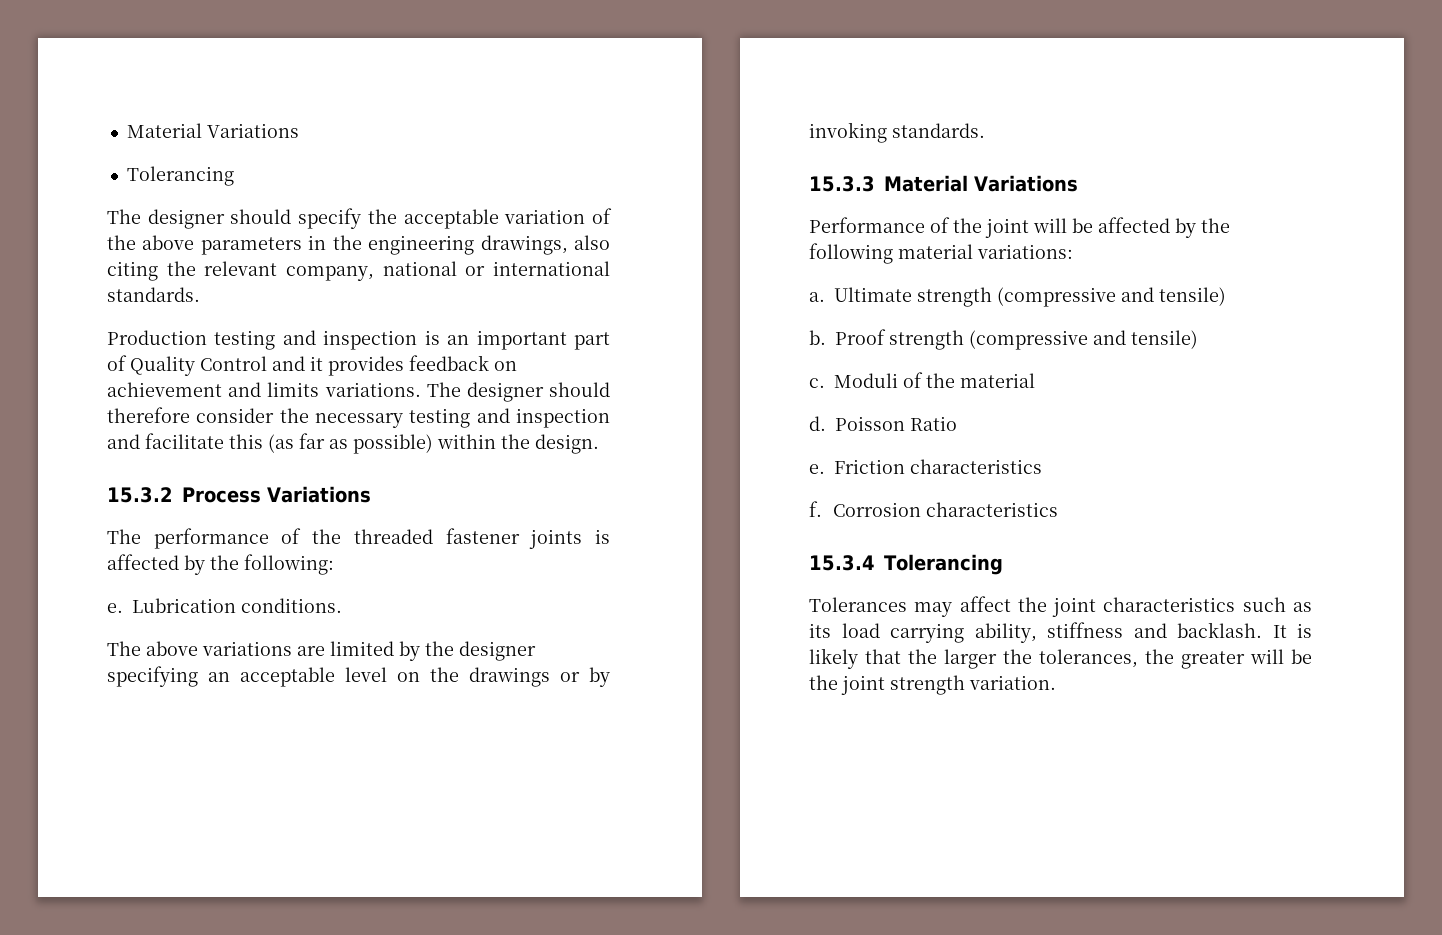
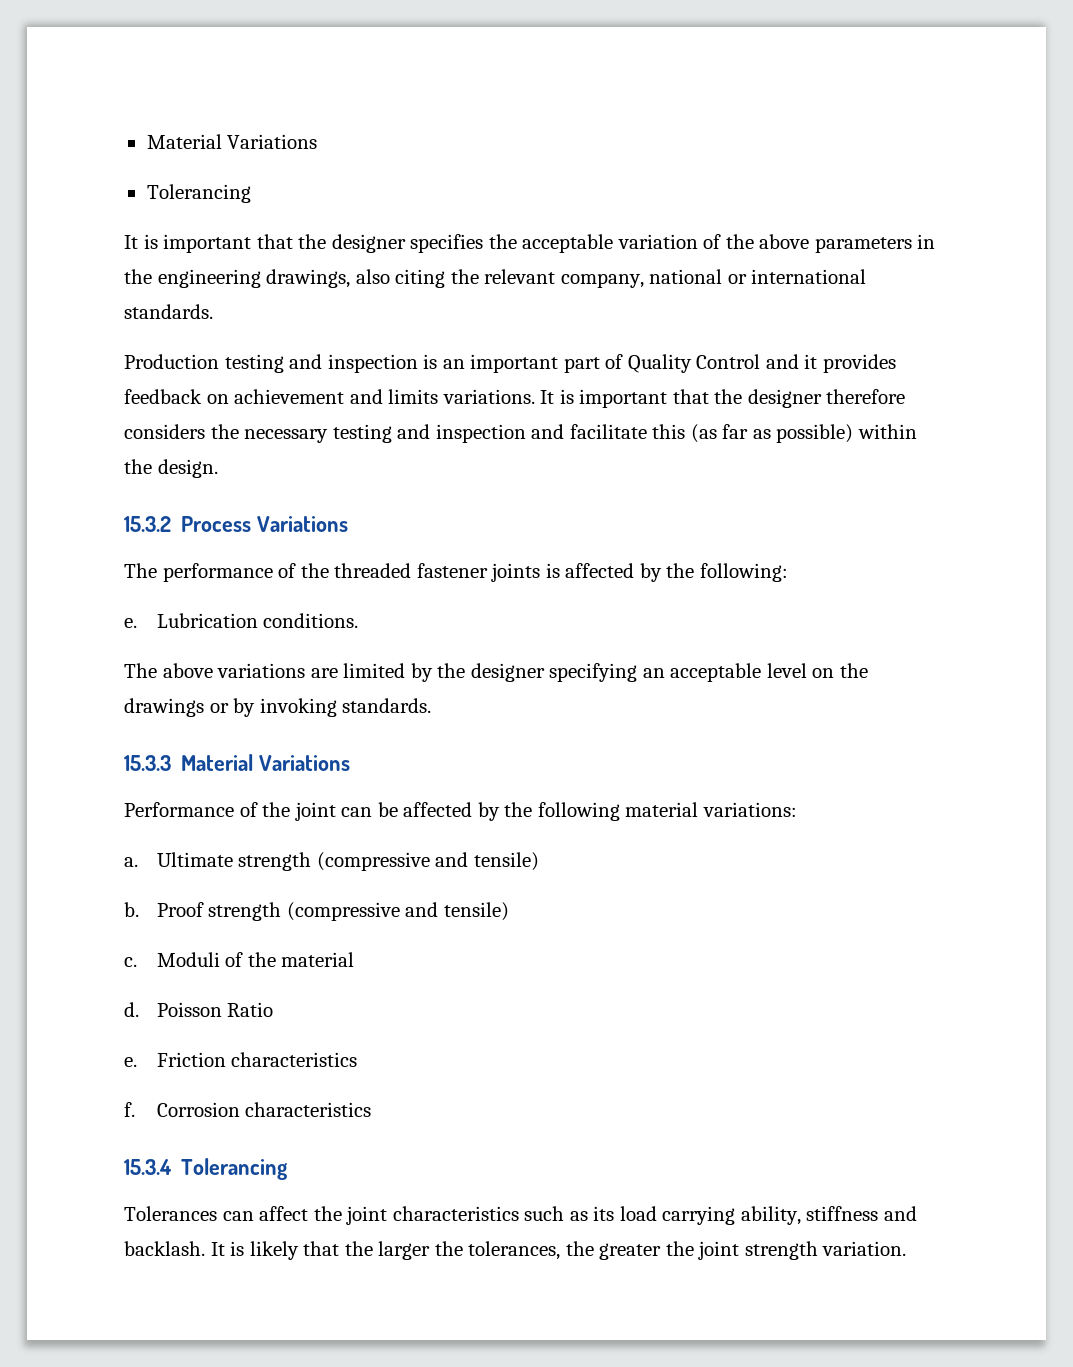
[107,208,362,229] The designer should specify -> [124,234,484,253] It is important that the designer specifies
[426,382,610,402] [107,407,275,423] The designer should therefore consider -> [540,389,906,408] [124,424,205,439] It is important that the designer therefore considers
[1033,218,1067,233] will -> [341,807,373,817] can
[914,602,953,617] may -> [222,1211,254,1221] can
[1250,649,1312,664] will be -> (662, 1251) none

